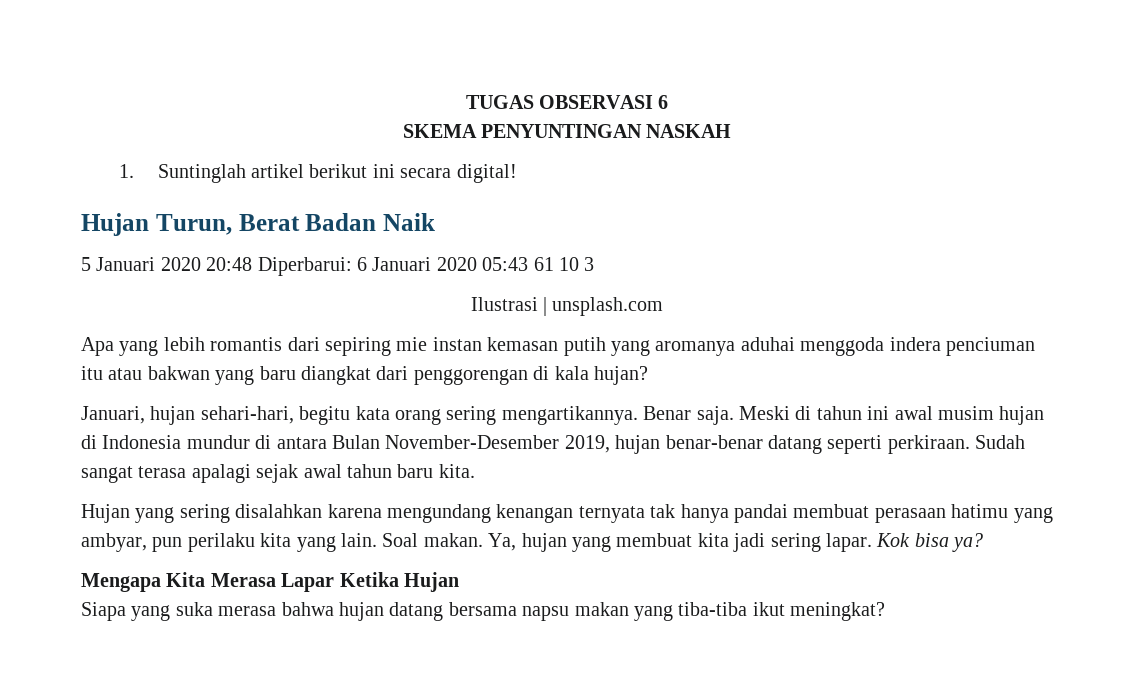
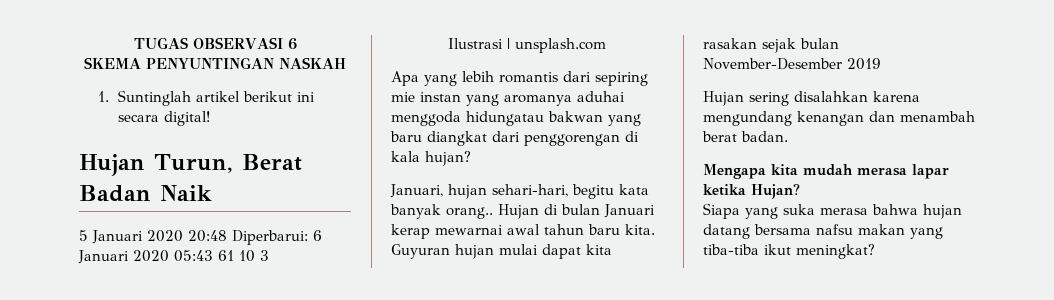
[487,337,606,356] kemasan putih -> (461, 97) none
[889,337,1035,356] [81,366,143,380] indera penciuman itu atau -> [466,111,544,126] hidungatau
[395,406,1045,425] [81,435,1026,454] [81,464,475,483] [81,504,175,523] orang sering mengartikannya. Benar saja. Meski di tahun ini awal musim hujan di Indonesia mundur di antara Bulan November-Desember 2019, hujan benar-benar datang seperti perkiraan. Sudah sangat terasa apalagi sejak awal tahun baru kita. // Hujan yang -> [390,204,655,219] [391,224,655,239] [391,244,612,259] [703,38,839,53] [703,58,881,70] [703,91,744,106] banyak orang.. Hujan di bulan Januari kerap mewarnai awal tahun baru kita. Guyuran hujan mulai dapat kita rasakan sejak bulan November-Desember 2019 // Hujan
[578,504,1053,523] [81,533,984,552] [81,572,459,592] ternyata tak hanya pandai membuat perasaan hatimu yang ambyar, pun perilaku kita yang lain. Soal makan. Ya, hujan yang membuat kita jadi sering lapar. Kok bisa ya? // Mengapa Kita Merasa Lapar Ketika Hujan -> [869,111,975,122] [702,131,788,142] [703,164,949,179] [703,184,800,199] dan menambah berat badan. // Mengapa kita mudah merasa lapar ketika Hujan?
[522,606,570,621] napsu -> [816,224,853,235] nafsu

